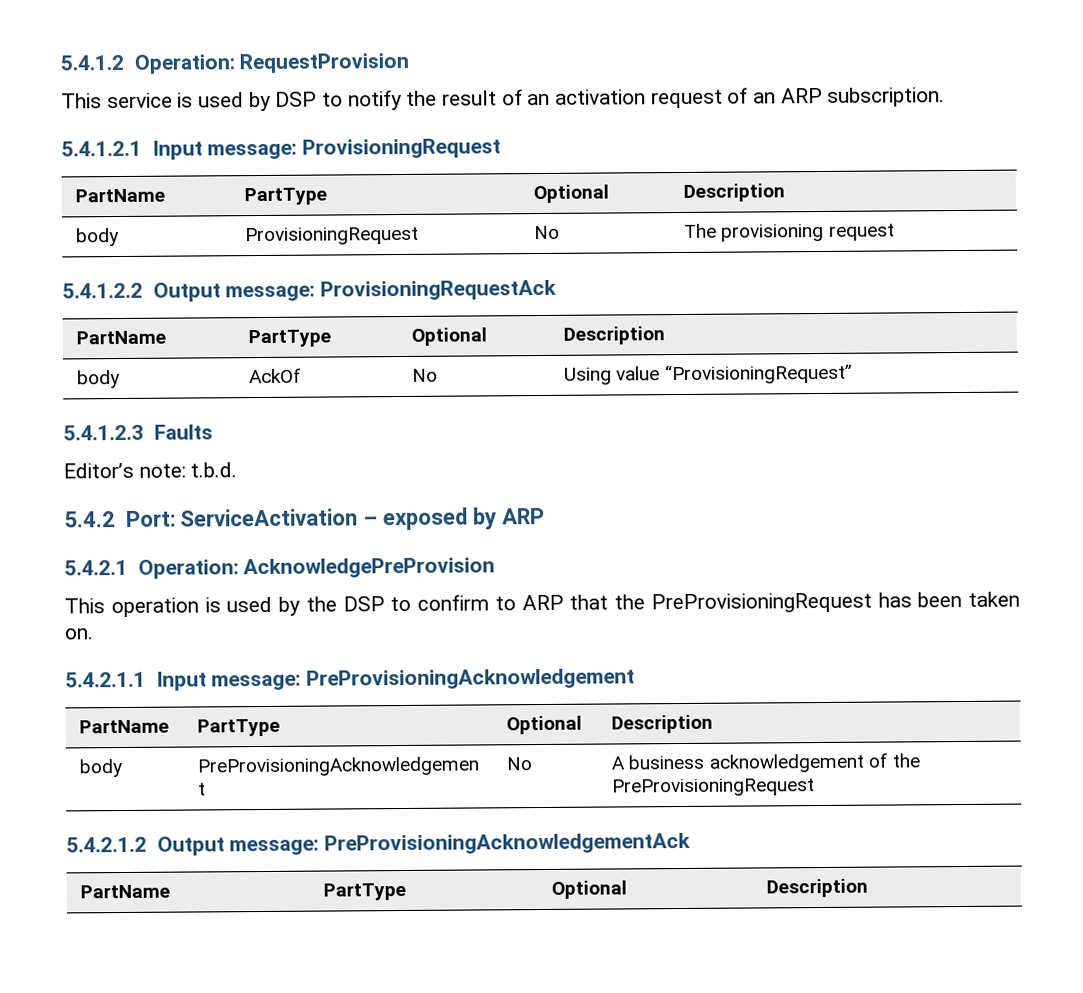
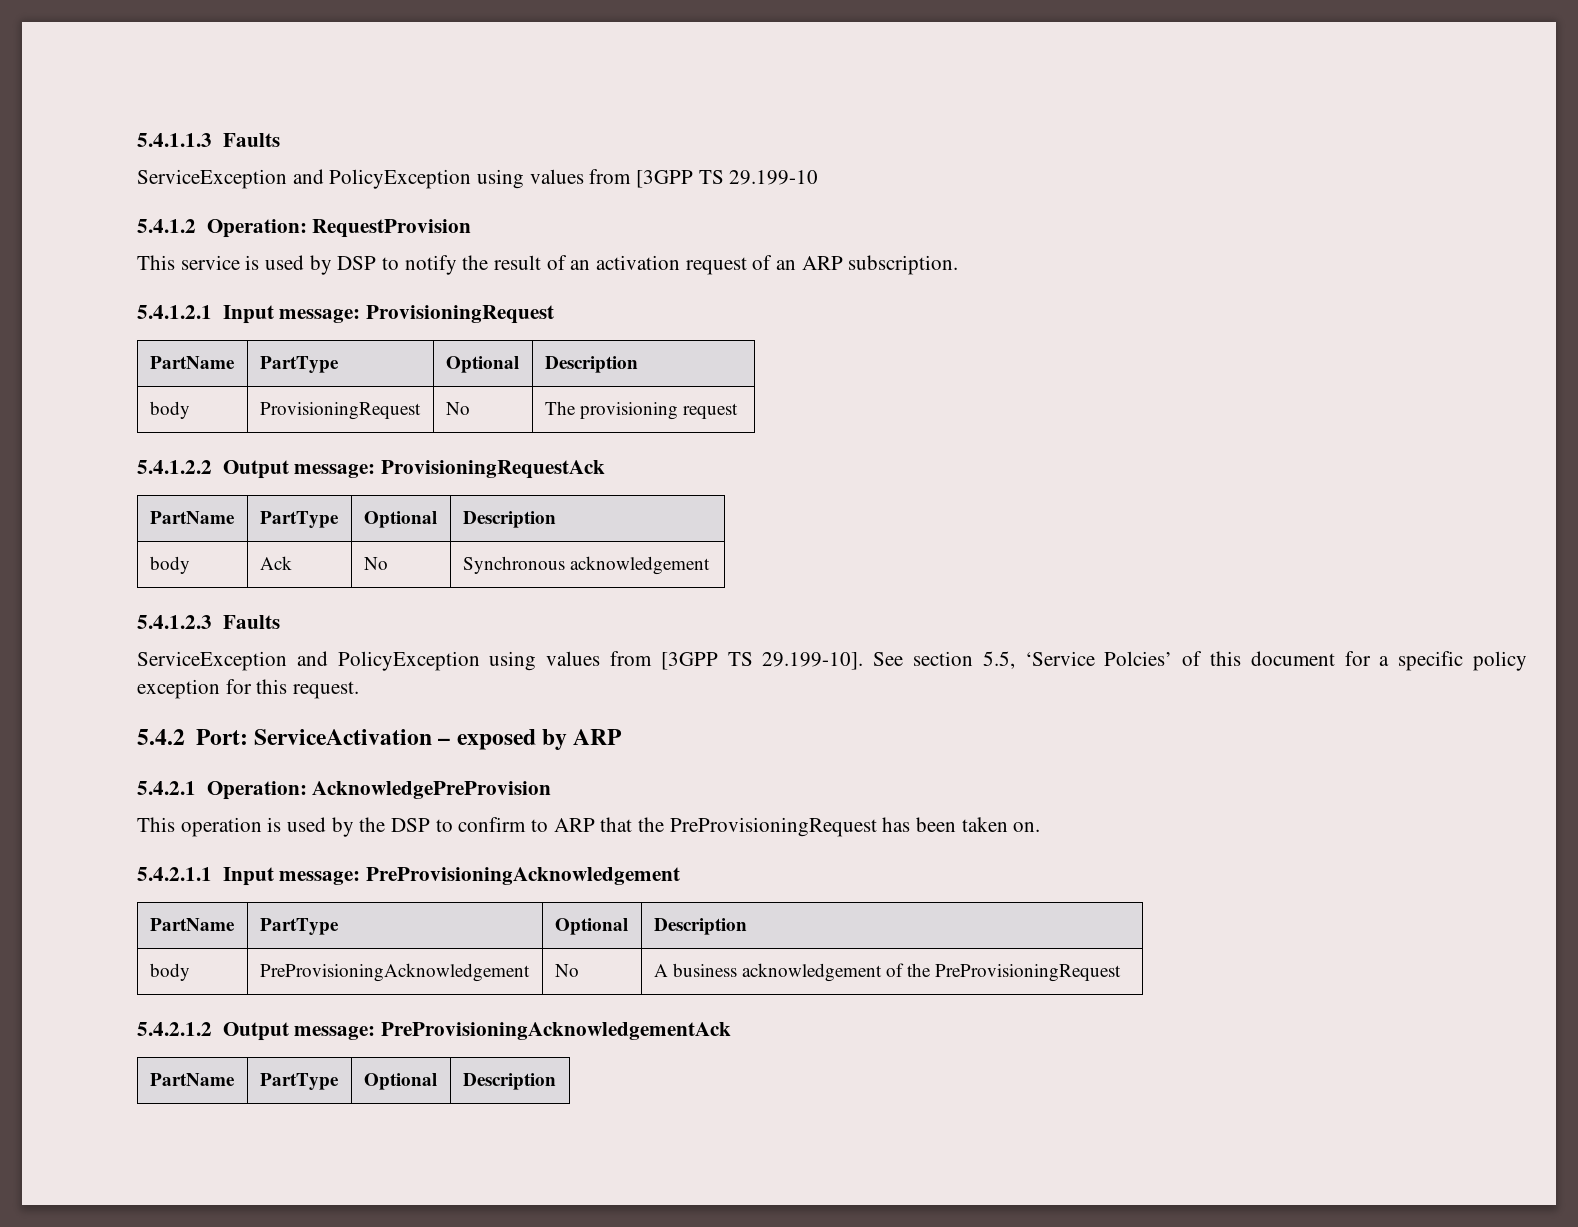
(60, 62) none -> [137,133,280,147] [137,169,819,189] 5.4.1.1.3 Faults // ServiceException and PolicyException using values from [3GPP TS 29.199-10 //
[249,367,303,384] [412,368,439,382] [564,363,853,385] AckOf | No | Using value “ProvisioningRequest” -> [259,556,292,570] [363,557,388,570] [462,556,710,575] Ack | No | Synchronous acknowledgement
[63,462,238,479] Editor’s note: t.b.d. -> [137,651,1527,671] [137,679,360,699] ServiceException and PolicyException using values from [3GPP TS 29.199-10]. See section 5.5, ‘Service Polcies’ of this document for a specific policy exception for this request.

